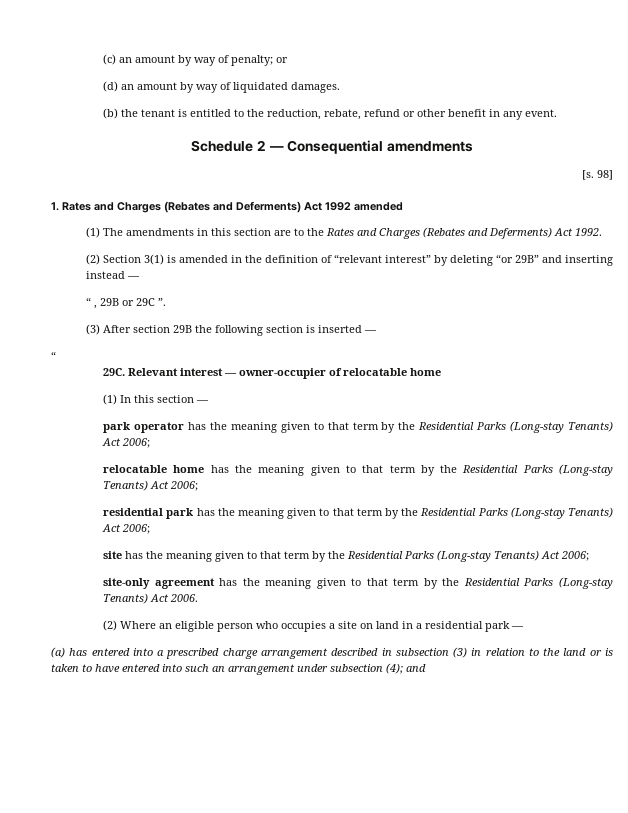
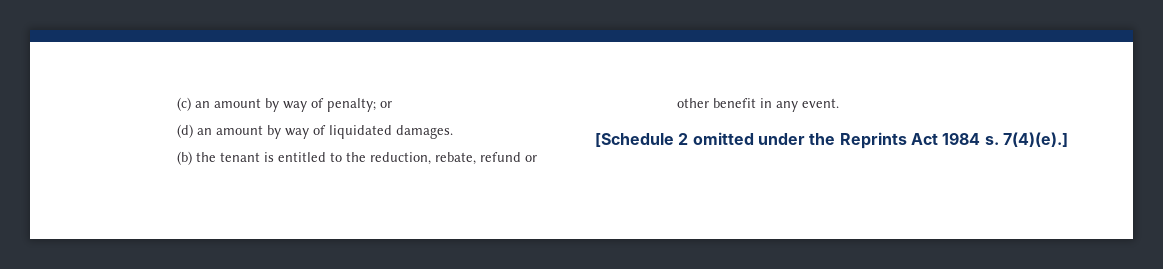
[190,140,474,154] [582,170,613,180] [51,201,403,213] [85,227,602,239] [85,254,613,266] [85,271,140,279] [85,297,166,309] [85,324,377,336] [51,351,56,360] [103,368,442,379] [103,394,210,405] [103,421,613,433] [102,438,151,448] [103,464,613,476] [103,480,199,491] [103,507,614,519] [102,524,151,534] [103,550,590,562] [103,577,614,589] [103,593,199,604] [103,620,525,632] [51,647,613,659] [51,663,426,675] Schedule 2 — Consequential amendments // [s. 98] // 1. Rates and Charges (Rebates and Deferments) Act 1992 amended // (1) The amendments in this section are to the Rates and Charges (Rebates and Deferments) Act 1992. // (2) Section 3(1) is amended in the definition of “relevant interest” by deleting “or 29B” and inserting instead — // “ , 29B or 29C ”. // (3) After section 29B the following section is inserted — // “ // 29C. Relevant interest — owner-occupier of relocatable home // (1) In this section — // park operator has the meaning given to that term by the Residential Parks (Long-stay Tenants) Act 2006; // relocatable home has the meaning given to that term by the Residential Parks (Long-stay Tenants) Act 2006; // residential park has the meaning given to that term by the Residential Parks (Long-stay Tenants) Act 2006; // site has the meaning given to that term by the Residential Parks (Long-stay Tenants) Act 2006; // site-only agreement has the meaning given to that term by the Residential Parks (Long-stay Tenants) Act 2006. // (2) Where an eligible person who occupies a site on land in a residential park — // (a) has entered into a prescribed charge arrangement described in subsection (3) in relation to the land or is taken to have entered into such an arrangement under subsection (4); and -> [595,132,1068,149] [Schedule 2 omitted under the Reprints Act 1984 s. 7(4)(e).]

